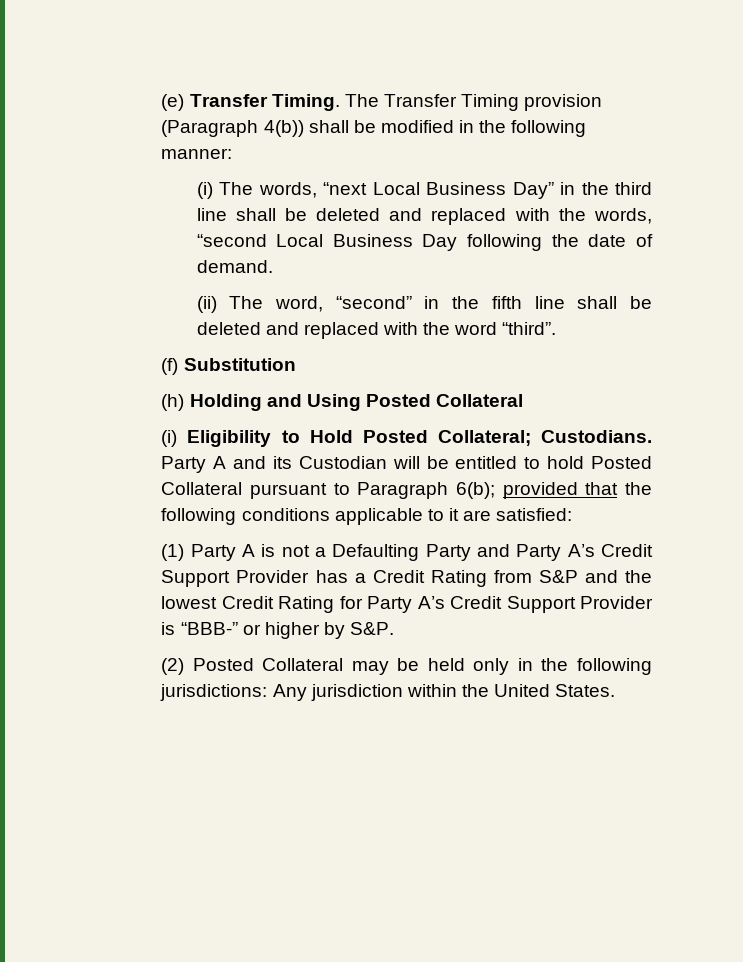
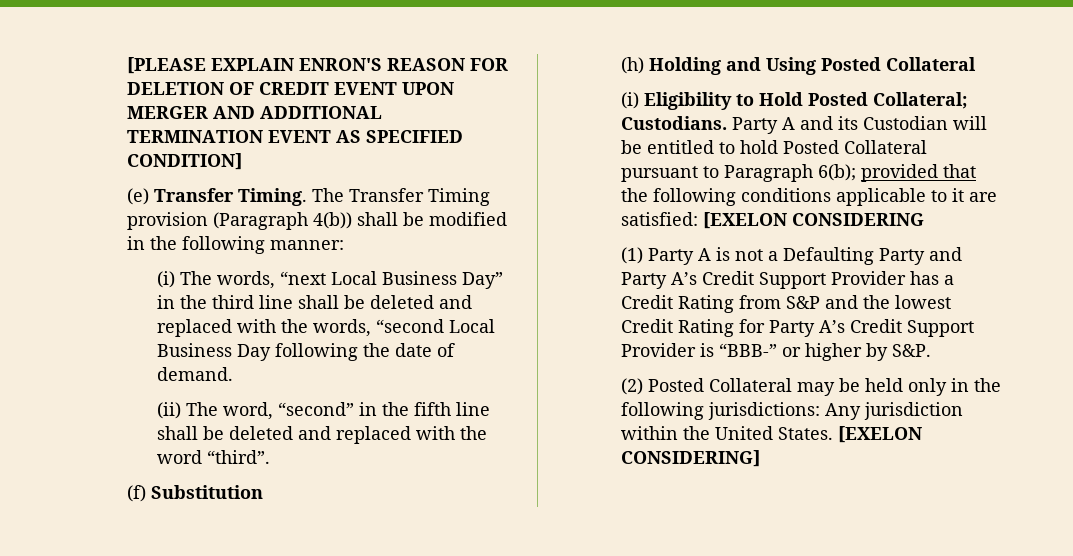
(161, 102) none -> [127,57,509,74] [127,82,455,95] [127,106,383,119] [127,130,464,143] [127,153,243,170] [PLEASE EXPLAIN ENRON'S REASON FOR DELETION OF CREDIT EVENT UPON MERGER AND ADDITIONAL TERMINATION EVENT AS SPECIFIED CONDITION] //
(573, 514) none -> [703,212,925,229] [EXELON CONSIDERING
(616, 690) none -> [838,426,923,443] [621,450,761,467] [EXELON CONSIDERING]

